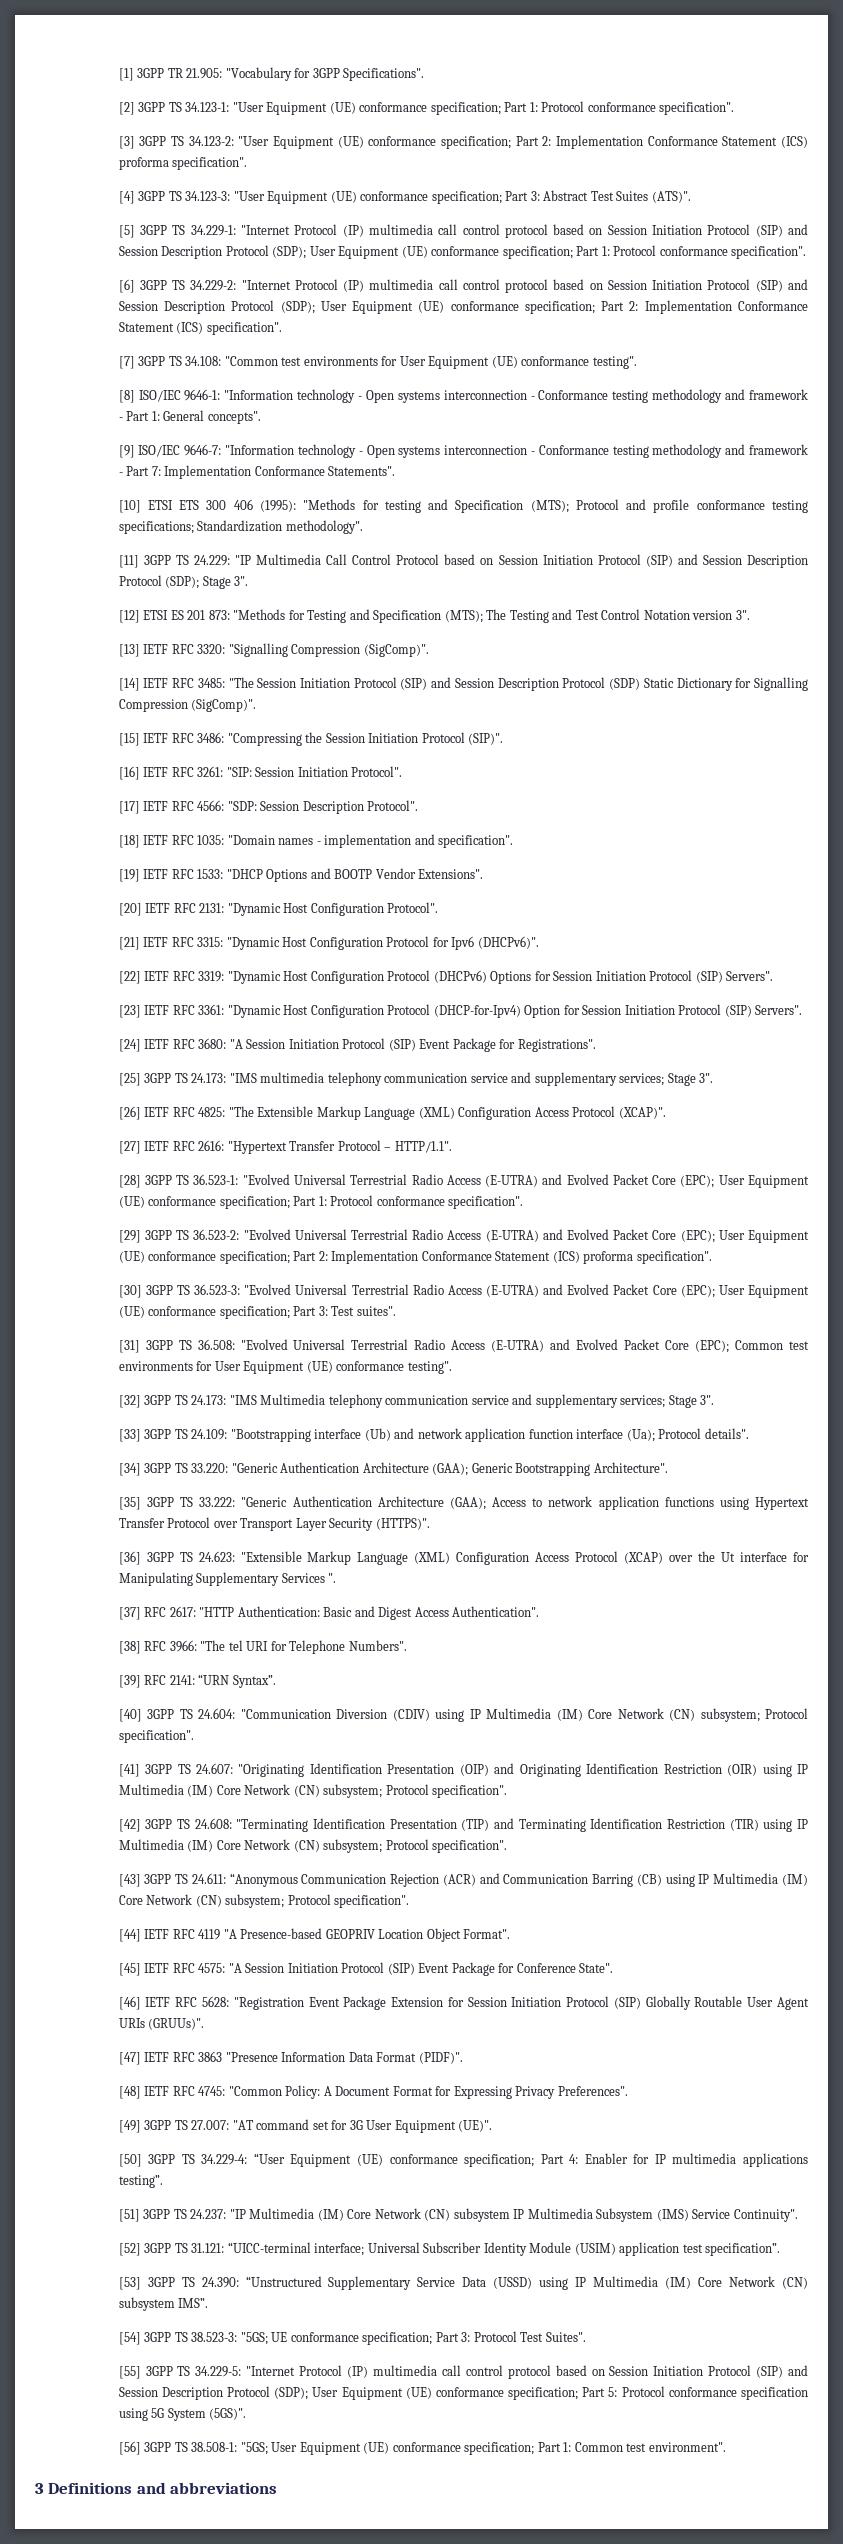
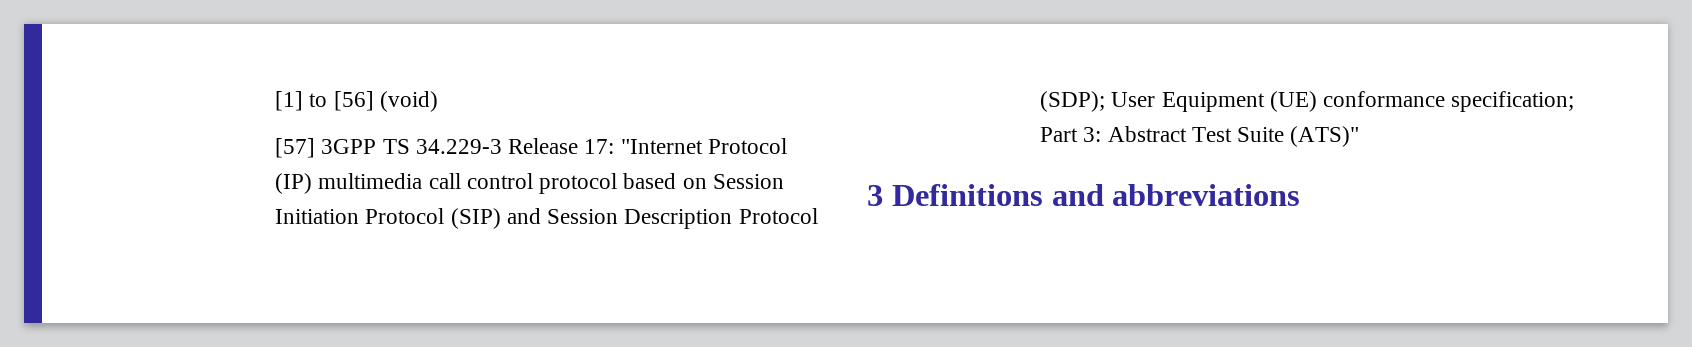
[137,67,425,81] [118,101,735,115] [118,135,808,149] [118,157,248,170] [118,190,691,204] [118,225,236,238] 3GPP TR 21.905: "Vocabulary for 3GPP Specifications". // [2] 3GPP TS 34.123-1: "User Equipment (UE) conformance specification; Part 1: Protocol conformance specification". // [3] 3GPP TS 34.123-2: "User Equipment (UE) conformance specification; Part 2: Implementation Conformance Statement (ICS) proforma specification". // [4] 3GPP TS 34.123-3: "User Equipment (UE) conformance specification; Part 3: Abstract Test Suites (ATS)". // [5] 3GPP TS 34.229-1: -> [309,91,438,112] [275,138,615,158] to [56] (void) // [57] 3GPP TS 34.229-3 Release 17:
[601,245,807,259] [118,279,809,293] [118,300,808,314] [118,322,282,335] [118,356,637,369] [118,389,809,403] [118,410,261,424] [118,444,808,458] [118,465,396,479] [118,499,808,513] [118,520,363,534] [118,554,808,568] [118,575,249,589] [118,609,750,623] [118,643,429,657] [118,677,808,691] [118,699,257,712] [118,732,504,746] [118,766,403,780] [118,800,419,814] [118,834,514,848] [118,868,484,882] [118,902,439,916] [118,936,539,950] [118,970,774,984] [118,1004,803,1018] [118,1038,596,1052] [118,1072,714,1086] [118,1106,666,1120] [118,1140,452,1154] [118,1174,809,1188] [118,1195,524,1209] [118,1229,809,1243] [118,1250,712,1264] [118,1284,809,1298] [118,1306,396,1319] [118,1339,809,1353] [118,1361,452,1374] [118,1394,715,1408] [118,1428,749,1442] [118,1462,668,1476] [118,1496,809,1510] [118,1517,430,1531] [118,1551,809,1565] [118,1572,337,1586] [118,1606,540,1620] [118,1640,407,1654] [118,1674,276,1688] [118,1708,809,1722] [118,1730,194,1743] [118,1763,809,1777] [118,1784,508,1798] [118,1818,808,1832] [118,1839,508,1853] [118,1873,808,1887] [118,1894,410,1908] [118,1928,511,1942] [118,1962,614,1976] [118,1996,809,2010] [118,2018,205,2030] [118,2051,463,2065] [118,2085,628,2099] [118,2119,493,2133] [118,2153,808,2167] [118,2175,163,2188] [118,2208,798,2222] [118,2242,781,2256] [118,2276,809,2290] [118,2297,209,2311] [118,2331,586,2345] [118,2365,809,2379] [118,2386,809,2400] [118,2408,247,2421] [118,2441,726,2455] 1: Protocol conformance specification". // [6] 3GPP TS 34.229-2: "Internet Protocol (IP) multimedia call control protocol based on Session Initiation Protocol (SIP) and Session Description Protocol (SDP); User Equipment (UE) conformance specification; Part 2: Implementation Conformance Statement (ICS) specification". // [7] 3GPP TS 34.108: "Common test environments for User Equipment (UE) conformance testing". // [8] ISO/IEC 9646-1: "Information technology - Open systems interconnection - Conformance testing methodology and framework - Part 1: General concepts". // [9] ISO/IEC 9646-7: "Information technology - Open systems interconnection - Conformance testing methodology and framework - Part 7: Implementation Conformance Statements". // [10] ETSI ETS 300 406 (1995): "Methods for testing and Specification (MTS); Protocol and profile conformance testing specifications; Standardization methodology". // [11] 3GPP TS 24.229: "IP Multimedia Call Control Protocol based on Session Initiation Protocol (SIP) and Session Description Protocol (SDP); Stage 3". // [12] ETSI ES 201 873: "Methods for Testing and Specification (MTS); The Testing and Test Control Notation version 3". // [13] IETF RFC 3320: "Signalling Compression (SigComp)". // [14] IETF RFC 3485: "The Session Initiation Protocol (SIP) and Session Description Protocol (SDP) Static Dictionary for Signalling Compression (SigComp)". // [15] IETF RFC 3486: "Compressing the Session Initiation Protocol (SIP)". // [16] IETF RFC 3261: "SIP: Session Initiation Protocol". // [17] IETF RFC 4566: "SDP: Session Description Protocol". // [18] IETF RFC 1035: "Domain names - implementation and specification". // [19] IETF RFC 1533: "DHCP Options and BOOTP Vendor Extensions". // [20] IETF RFC 2131: "Dynamic Host Configuration Protocol". // [21] IETF RFC 3315: "Dynamic Host Configuration Protocol for Ipv6 (DHCPv6)". // [22] IETF RFC 3319: "Dynamic Host Configuration Protocol (DHCPv6) Options for Session Initiation Protocol (SIP) Servers". // [23] IETF RFC 3361: "Dynamic Host Configuration Protocol (DHCP-for-Ipv4) Option for Session Initiation Protocol (SIP) Servers". // [24] IETF RFC 3680: "A Session Initiation Protocol (SIP) Event Package for Registrations". // [25] 3GPP TS 24.173: "IMS multimedia telephony communication service and supplementary services; Stage 3". // [26] IETF RFC 4825: "The Extensible Markup Language (XML) Configuration Access Protocol (XCAP)". // [27] IETF RFC 2616: "Hypertext Transfer Protocol – HTTP/1.1". // [28] 3GPP TS 36.523-1: "Evolved Universal Terrestrial Radio Access (E-UTRA) and Evolved Packet Core (EPC); User Equipment (UE) conformance specification; Part 1: Protocol conformance specification". // [29] 3GPP TS 36.523-2: "Evolved Universal Terrestrial Radio Access (E-UTRA) and Evolved Packet Core (EPC); User Equipment (UE) conformance specification; Part 2: Implementation Conformance Statement (ICS) proforma specification". // [30] 3GPP TS 36.523-3: "Evolved Universal Terrestrial Radio Access (E-UTRA) and Evolved Packet Core (EPC); User Equipment (UE) conformance specification; Part 3: Test suites". // [31] 3GPP TS 36.508: "Evolved Universal Terrestrial Radio Access (E-UTRA) and Evolved Packet Core (EPC); Common test environments for User Equipment (UE) conformance testing". // [32] 3GPP TS 24.173: "IMS Multimedia telephony communication service and supplementary services; Stage 3". // [33] 3GPP TS 24.109: "Bootstrapping interface (Ub) and network application function interface (Ua); Protocol details". // [34] 3GPP TS 33.220: "Generic Authentication Architecture (GAA); Generic Bootstrapping Architecture". // [35] 3GPP TS 33.222: "Generic Authentication Architecture (GAA); Access to network application functions using Hypertext Transfer Protocol over Transport Layer Security (HTTPS)". // [36] 3GPP TS 24.623: "Extensible Markup Language (XML) Configuration Access Protocol (XCAP) over the Ut interface for Manipulating Supplementary Services ". // [37] RFC 2617: "HTTP Authentication: Basic and Digest Access Authentication". // [38] RFC 3966: "The tel URI for Telephone Numbers". // [39] RFC 2141: “URN Syntax”. // [40] 3GPP TS 24.604: "Communication Diversion (CDIV) using IP Multimedia (IM) Core Network (CN) subsystem; Protocol specification". // [41] 3GPP TS 24.607: "Originating Identification Presentation (OIP) and Originating Identification Restriction (OIR) using IP Multimedia (IM) Core Network (CN) subsystem; Protocol specification". // [42] 3GPP TS 24.608: "Terminating Identification Presentation (TIP) and Terminating Identification Restriction (TIR) using IP Multimedia (IM) Core Network (CN) subsystem; Protocol specification". // [43] 3GPP TS 24.611: “Anonymous Communication Rejection (ACR) and Communication Barring (CB) using IP Multimedia (IM) Core Network (CN) subsystem; Protocol specification". // [44] IETF RFC 4119 "A Presence-based GEOPRIV Location Object Format". // [45] IETF RFC 4575: "A Session Initiation Protocol (SIP) Event Package for Conference State". // [46] IETF RFC 5628: "Registration Event Package Extension for Session Initiation Protocol (SIP) Globally Routable User Agent URIs (GRUUs)". // [47] IETF RFC 3863 "Presence Information Data Format (PIDF)". // [48] IETF RFC 4745: "Common Policy: A Document Format for Expressing Privacy Preferences". // [49] 3GPP TS 27.007: "AT command set for 3G User Equipment (UE)". // [50] 3GPP TS 34.229-4: “User Equipment (UE) conformance specification; Part 4: Enabler for IP multimedia applications testing”. // [51] 3GPP TS 24.237: "IP Multimedia (IM) Core Network (CN) subsystem IP Multimedia Subsystem (IMS) Service Continuity". // [52] 3GPP TS 31.121: “UICC-terminal interface; Universal Subscriber Identity Module (USIM) application test specification”. // [53] 3GPP TS 24.390: “Unstructured Supplementary Service Data (USSD) using IP Multimedia (IM) Core Network (CN) subsystem IMS”. // [54] 3GPP TS 38.523-3: "5GS; UE conformance specification; Part 3: Protocol Test Suites". // [55] 3GPP TS 34.229-5: "Internet Protocol (IP) multimedia call control protocol based on Session Initiation Protocol (SIP) and Session Description Protocol (SDP); User Equipment (UE) conformance specification; Part 5: Protocol conformance specification using 5G System (5GS)". // [56] 3GPP TS 38.508-1: "5GS; User Equipment (UE) conformance specification; Part 1: Common test environment". -> [1083,126,1360,147] 3: Abstract Test Suite (ATS)"

